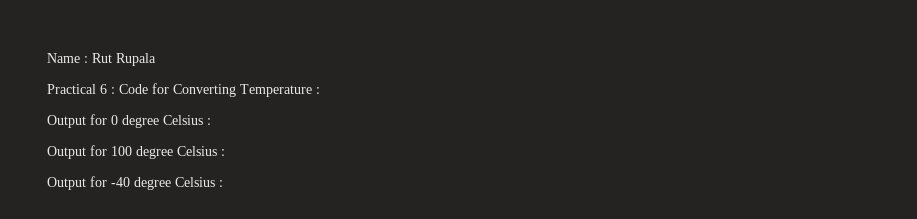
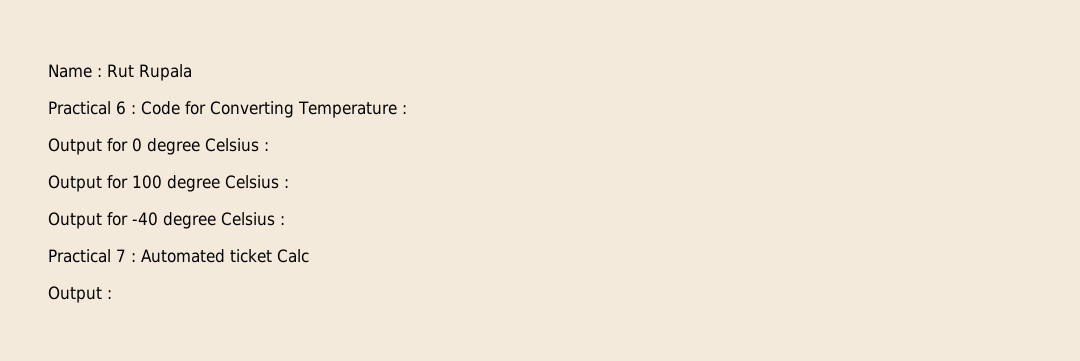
(223, 183) none -> [48,249,309,263] [48,286,112,303] // Practical 7 : Automated ticket Calc // Output :

